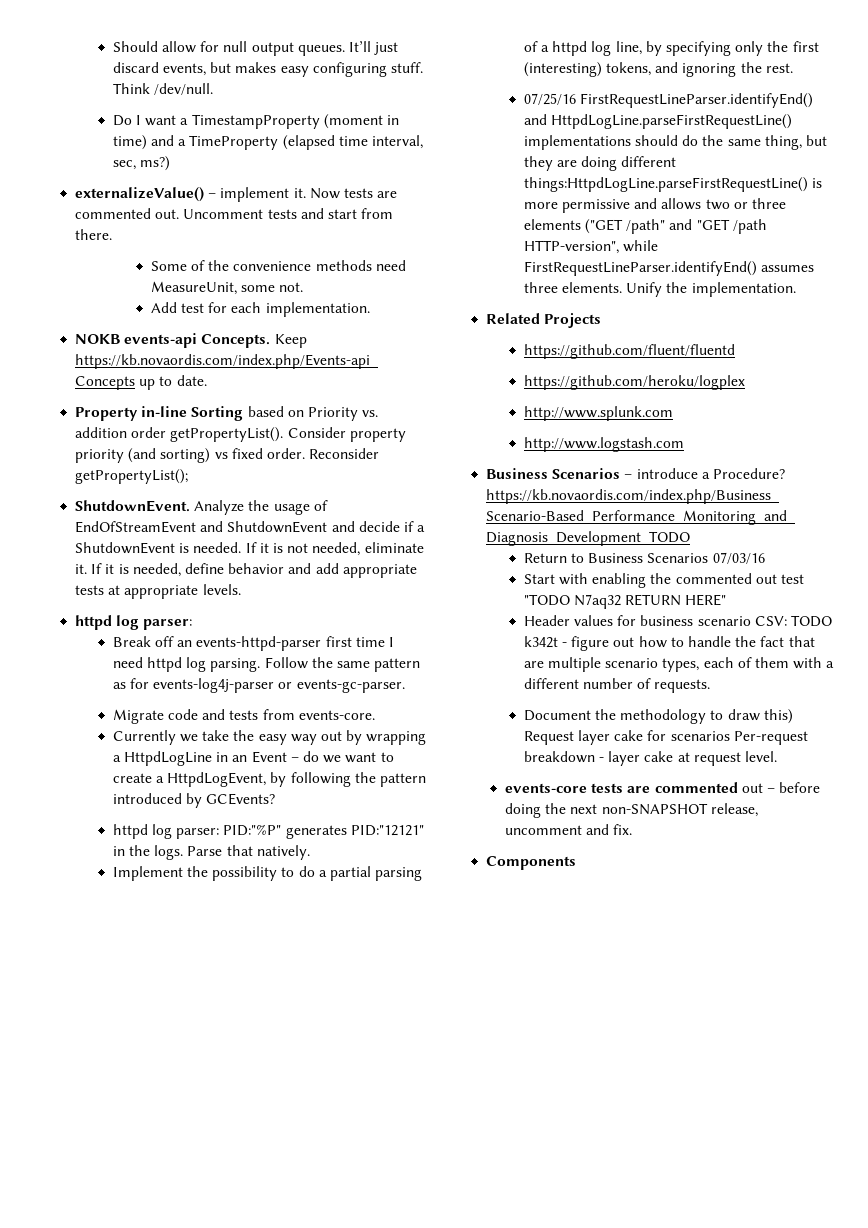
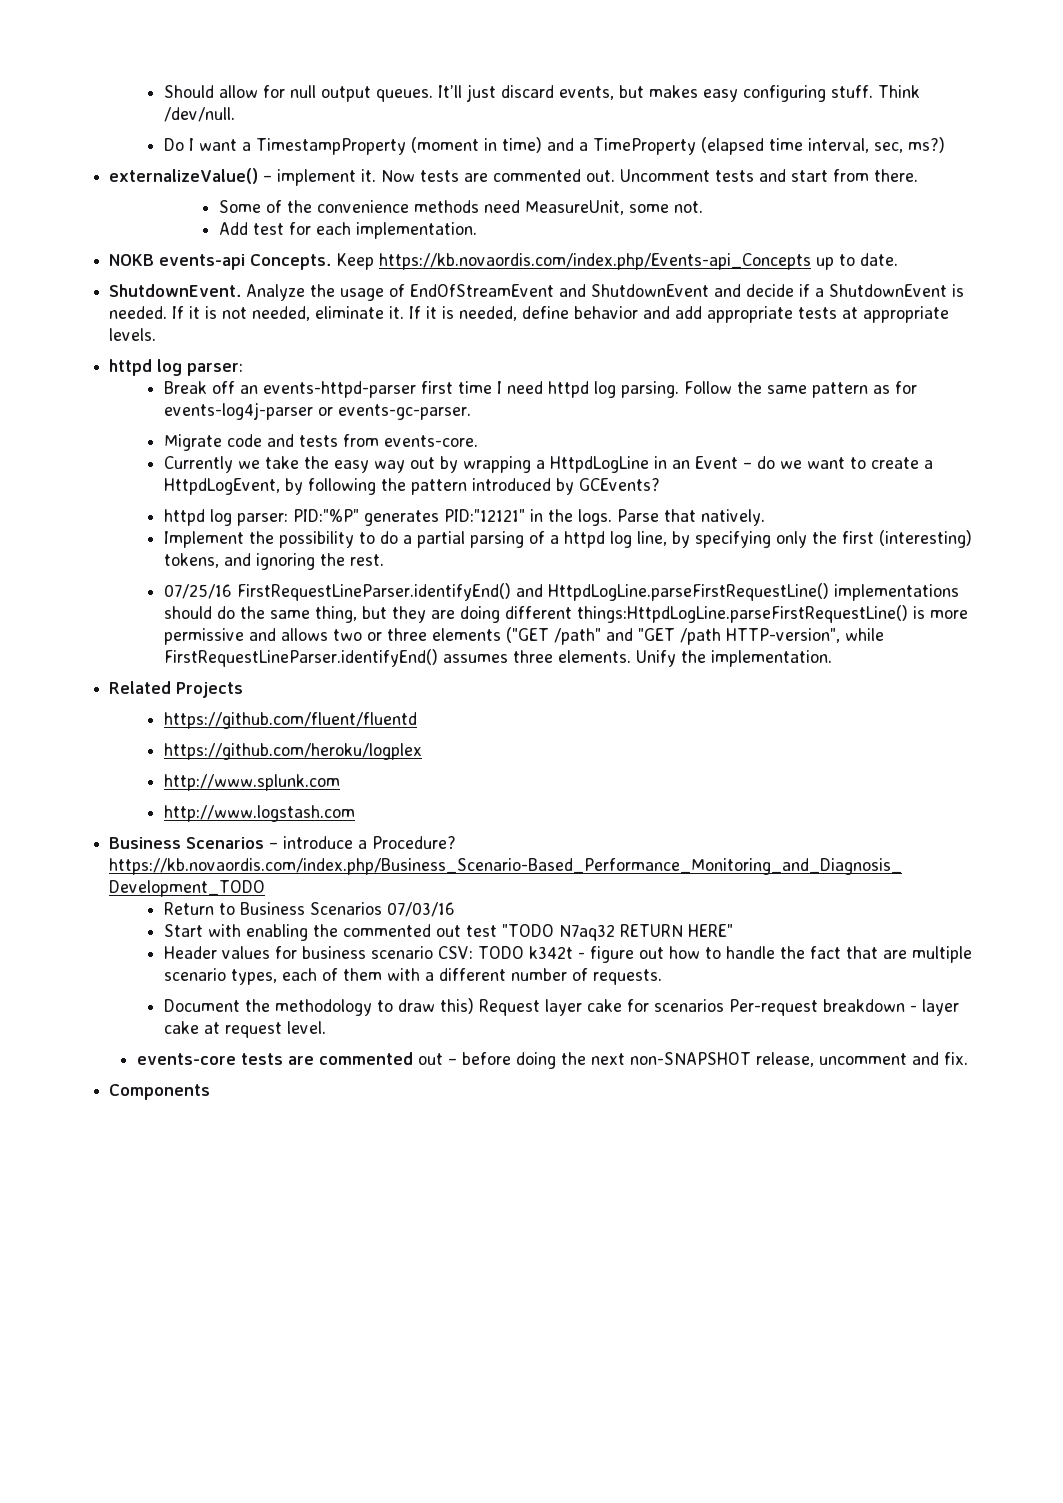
[75,406,379,421] [75,427,406,442] [75,448,380,463] [75,469,189,484] // Property in-line Sorting based on Priority vs. addition order getPropertyList(). Consider property priority (and sorting) vs fixed order. Reconsider getPropertyList(); -> (899, 259) none

